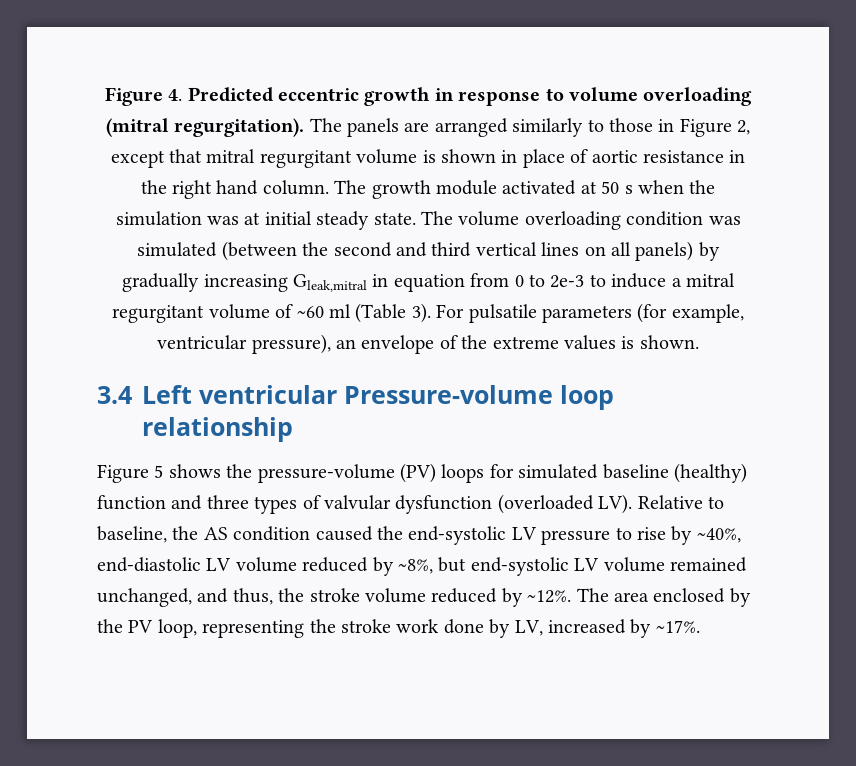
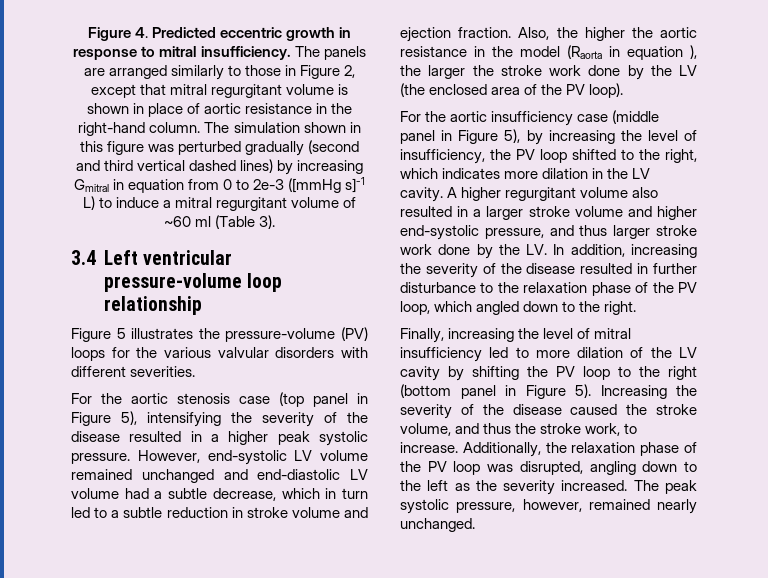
[568,87,753,106] [105,118,305,137] volume overloading (mitral regurgitation). -> [159,46,291,60] mitral insufficiency.
[171,180,716,199] [115,211,741,230] [137,241,720,261] [122,273,367,292] right hand column. The growth module activated at 50 s when the simulation was at initial steady state. The volume overloading condition was simulated (between the second and third vertical lines on all panels) by gradually increasing Gleak,mitral -> [78,122,361,136] [79,140,360,156] [75,159,364,175] [73,179,109,192] right-hand column. The simulation shown in this figure was perturbed gradually (second and third vertical dashed lines) by increasing Gmitral
(585, 281) none -> [288,177,366,193] [82,196,95,210] ([mmHg s]-1 L)
[436,303,744,323] [157,334,699,354] For pulsatile parameters (for example, ventricular pressure), an envelope of the extreme values is shown. -> (276, 222) none
[344,385,553,404] Pressure-volume -> [103,273,242,292] pressure-volume
[168,464,221,478] shows -> [131,328,194,339] illustrates
[518,463,747,483] [97,494,724,514] [97,526,741,545] [97,557,747,576] [97,588,751,607] [97,619,305,638] simulated baseline (healthy) function and three types of valvular dysfunction (overloaded LV). Relative to baseline, the AS condition caused the end-systolic LV pressure to rise by ~40%, end-diastolic LV volume reduced by ~8%, but end-systolic LV volume remained unchanged, and thus, the stroke volume reduced by ~12%. The area enclosed by the PV loop, representing -> [136,347,368,358] [71,366,196,377] [71,392,368,407] [71,411,368,427] [71,431,368,446] [71,450,368,465] [71,469,368,483] [71,488,368,501] [71,507,368,518] [400,27,697,42] [400,45,697,60] [400,65,466,79] the various valvular disorders with different severities. // For the aortic stenosis case (top panel in Figure 5), intensifying the severity of the disease resulted in a higher peak systolic pressure. However, end-systolic LV volume remained unchanged and end-diastolic LV volume had a subtle decrease, which in turn led to a subtle reduction in stroke volume and ejection fraction. Also, the higher the aortic resistance in the model (Raorta in equation ), the larger
[514,619,700,638] LV, increased by ~17%. -> [650,65,697,76] [400,83,624,98] [400,110,660,126] [400,129,697,145] [400,149,697,164] [400,168,651,179] [400,187,659,202] [400,206,697,220] [400,225,697,240] [400,244,697,259] [400,263,697,278] [400,282,697,296] [400,301,637,315] [400,328,632,343] [400,347,697,362] [400,366,697,381] [400,384,697,399] [400,404,697,419] [400,423,638,436] [400,442,697,457] [400,461,697,475] [400,480,697,495] [400,499,697,514] [400,518,475,532] the LV (the enclosed area of the PV loop). // For the aortic insufficiency case (middle panel in Figure 5), by increasing the level of insufficiency, the PV loop shifted to the right, which indicates more dilation in the LV cavity. A higher regurgitant volume also resulted in a larger stroke volume and higher end-systolic pressure, and thus larger stroke work done by the LV. In addition, increasing the severity of the disease resulted in further disturbance to the relaxation phase of the PV loop, which angled down to the right. // Finally, increasing the level of mitral insufficiency led to more dilation of the LV cavity by shifting the PV loop to the right (bottom panel in Figure 5). Increasing the severity of the disease caused the stroke volume, and thus the stroke work, to increase. Additionally, the relaxation phase of the PV loop was disrupted, angling down to the left as the severity increased. The peak systolic pressure, however, remained nearly unchanged.

